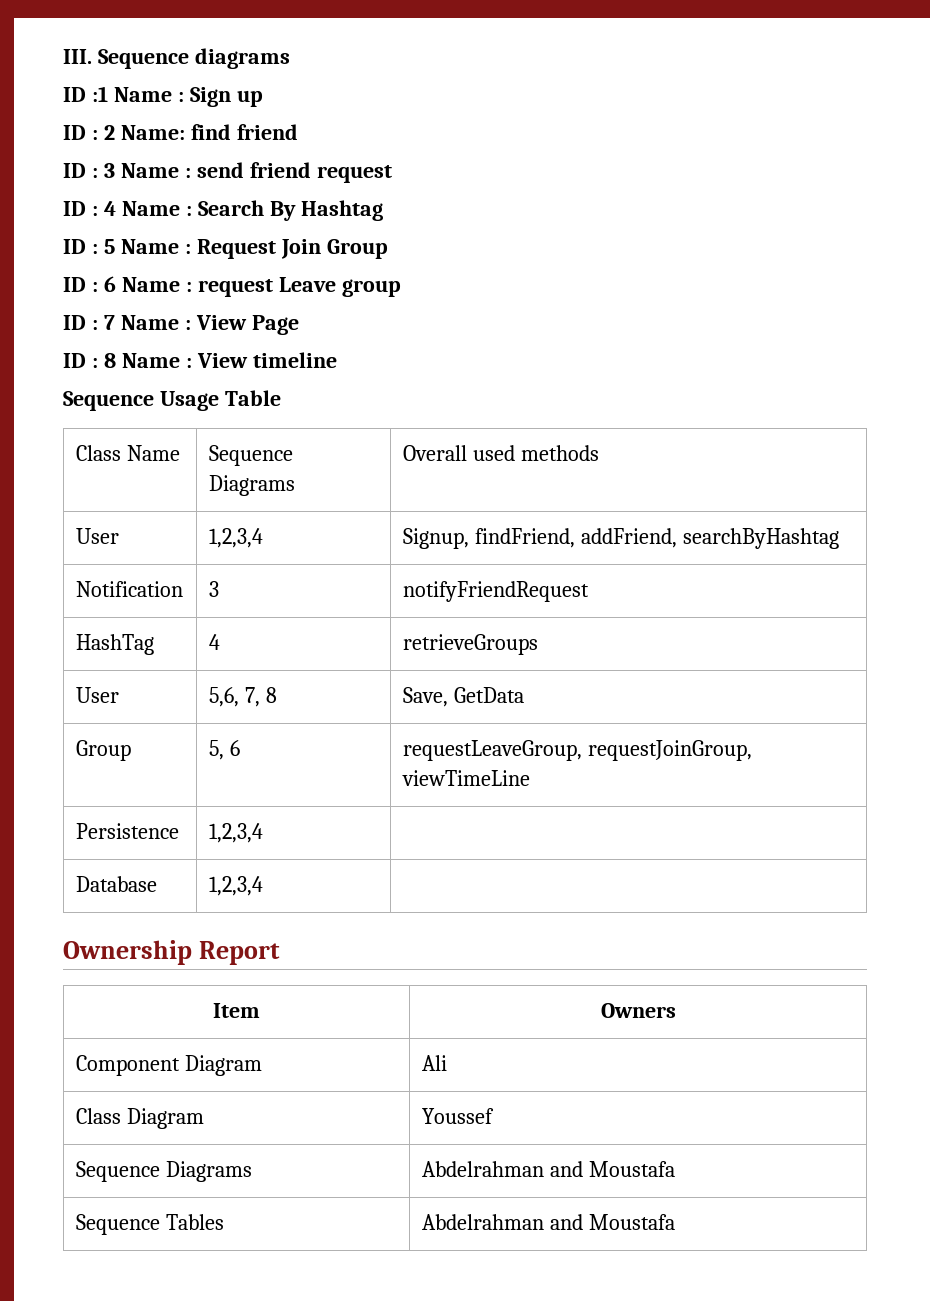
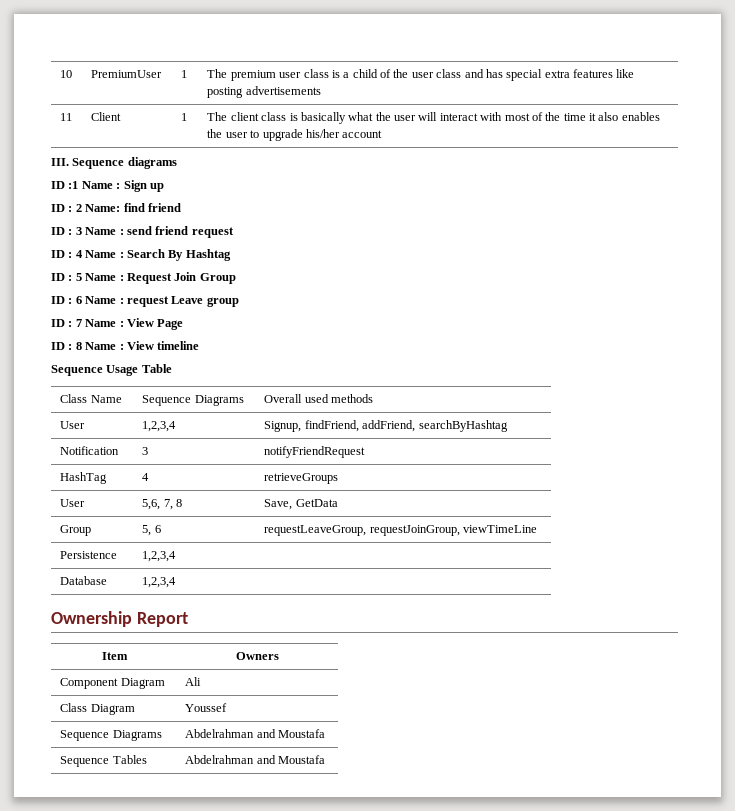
(63, 56) none -> [60,70,73,78] [91,70,163,78] [181,70,188,78] [207,69,635,81] [207,86,321,98] [60,113,73,121] [91,112,122,121] [181,113,188,121] [207,112,660,124] [207,129,383,141] 10 | PremiumUser | 1 | The premium user class is a child of the user class and has special extra features like posting advertisements // 11 | Client | 1 | The client class is basically what the user will interact with most of the time it also enables the user to upgrade his/her account //

